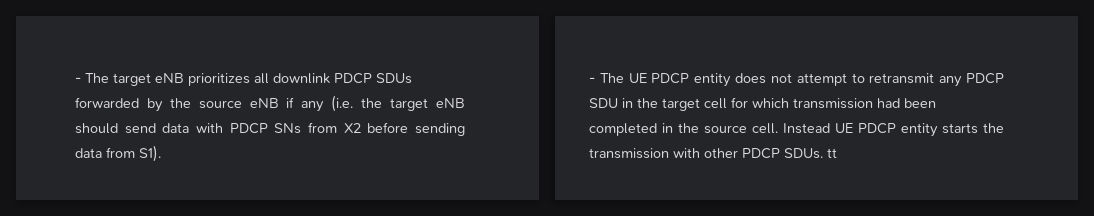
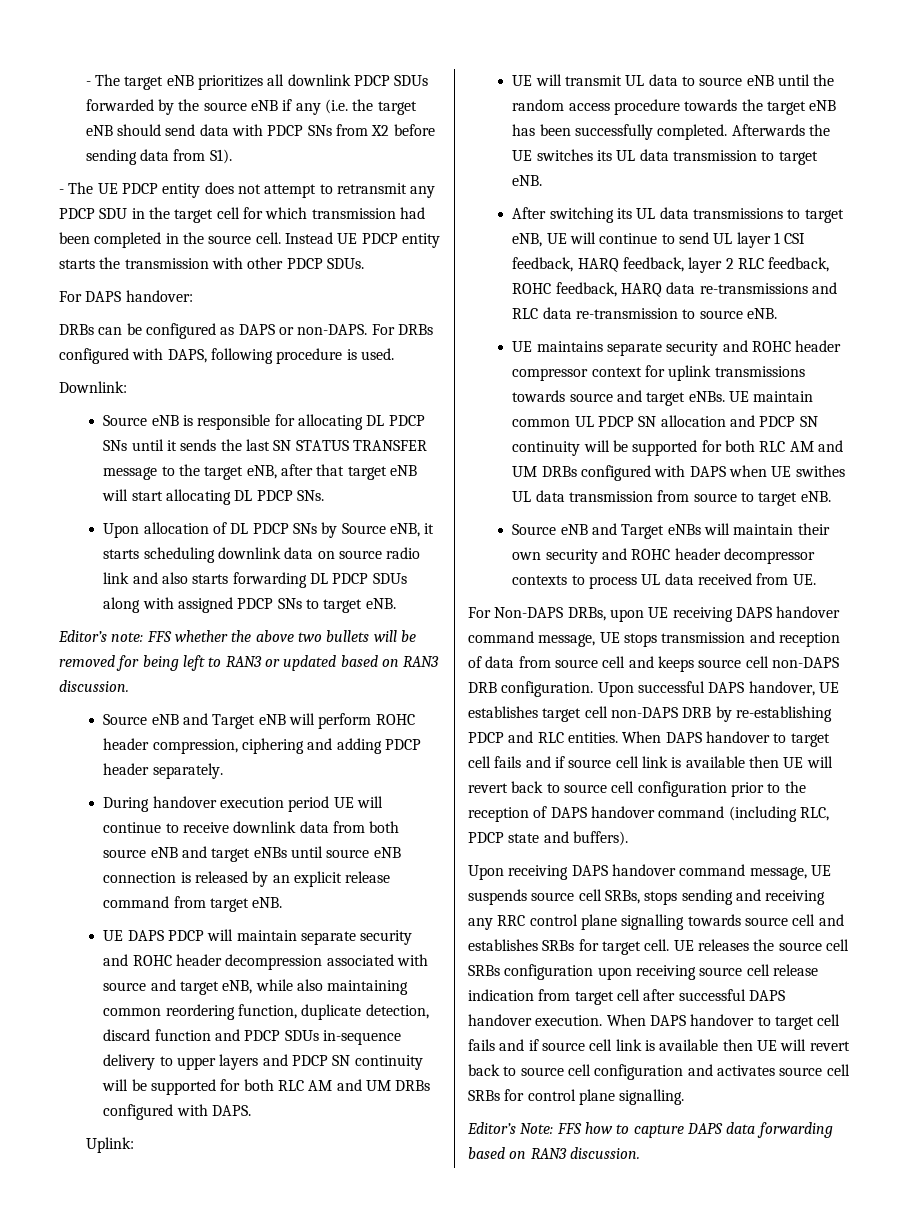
[827,148,837,158] tt -> [59,290,193,302] [59,323,433,339] [59,348,394,364] [59,381,127,393] [103,414,425,430] [103,439,427,451] [103,464,417,480] [102,489,324,505] [103,522,435,538] [103,547,421,563] [103,572,407,588] [103,597,396,613] [58,630,416,642] [59,655,440,671] [59,680,129,692] [103,713,415,729] [103,738,421,754] [103,763,223,779] [103,796,383,812] [103,821,400,833] [103,846,401,862] [103,871,391,887] [103,896,283,912] [103,929,413,945] [103,954,428,970] [103,979,409,995] [103,1004,429,1020] [103,1029,401,1045] [103,1054,423,1070] [102,1079,431,1095] [103,1104,251,1120] [85,1137,134,1153] [512,74,835,86] [512,99,837,115] [512,124,830,140] [512,149,818,165] [512,175,543,186] [512,207,844,223] [512,232,806,248] [512,257,830,273] [512,282,837,297] [512,307,777,319] [512,340,842,356] [512,365,805,381] [512,390,814,406] [512,415,818,427] [512,440,843,456] [512,465,845,481] [512,490,831,506] [512,523,830,539] [512,548,815,564] [512,573,816,589] [468,606,841,622] [468,631,840,647] [468,656,839,672] [468,681,839,697] [468,706,832,722] [468,731,830,747] [468,756,833,768] [468,781,806,797] [468,806,829,822] [468,831,628,846] [468,864,831,880] [468,889,826,905] [468,914,844,930] [468,939,849,955] [468,964,818,980] [468,989,785,1005] [468,1014,841,1030] [468,1039,850,1051] [468,1064,850,1080] [468,1089,685,1105] [467,1122,833,1138] [468,1147,640,1159] // For DAPS handover: // DRBs can be configured as DAPS or non-DAPS. For DRBs configured with DAPS, following procedure is used. // Downlink: // Source eNB is responsible for allocating DL PDCP SNs until it sends the last SN STATUS TRANSFER message to the target eNB, after that target eNB will start allocating DL PDCP SNs. // Upon allocation of DL PDCP SNs by Source eNB, it starts scheduling downlink data on source radio link and also starts forwarding DL PDCP SDUs along with assigned PDCP SNs to target eNB. // Editor’s note: FFS whether the above two bullets will be removed for being left to RAN3 or updated based on RAN3 discussion. // Source eNB and Target eNB will perform ROHC header compression, ciphering and adding PDCP header separately. // During handover execution period UE will continue to receive downlink data from both source eNB and target eNBs until source eNB connection is released by an explicit release command from target eNB. // UE DAPS PDCP will maintain separate security and ROHC header decompression associated with source and target eNB, while also maintaining common reordering function, duplicate detection, discard function and PDCP SDUs in-sequence delivery to upper layers and PDCP SN continuity will be supported for both RLC AM and UM DRBs configured with DAPS. // Uplink: // UE will transmit UL data to source eNB until the random access procedure towards the target eNB has been successfully completed. Afterwards the UE switches its UL data transmission to target eNB. // After switching its UL data transmissions to target eNB, UE will continue to send UL layer 1 CSI feedback, HARQ feedback, layer 2 RLC feedback, ROHC feedback, HARQ data re-transmissions and RLC data re-transmission to source eNB. // UE maintains separate security and ROHC header compressor context for uplink transmissions towards source and target eNBs. UE maintain common UL PDCP SN allocation and PDCP SN continuity will be supported for both RLC AM and UM DRBs configured with DAPS when UE swithes UL data transmission from source to target eNB. // Source eNB and Target eNBs will maintain their own security and ROHC header decompressor contexts to process UL data received from UE. // For Non-DAPS DRBs, upon UE receiving DAPS handover command message, UE stops transmission and reception of data from source cell and keeps source cell non-DAPS DRB configuration. Upon successful DAPS handover, UE establishes target cell non-DAPS DRB by re-establishing PDCP and RLC entities. When DAPS handover to target cell fails and if source cell link is available then UE will revert back to source cell configuration prior to the reception of DAPS handover command (including RLC, PDCP state and buffers). // Upon receiving DAPS handover command message, UE suspends source cell SRBs, stops sending and receiving any RRC control plane signalling towards source cell and establishes SRBs for target cell. UE releases the source cell SRBs configuration upon receiving source cell release indication from target cell after successful DAPS handover execution. When DAPS handover to target cell fails and if source cell link is available then UE will revert back to source cell configuration and activates source cell SRBs for control plane signalling. // Editor’s Note: FFS how to capture DAPS data forwarding based on RAN3 discussion.

